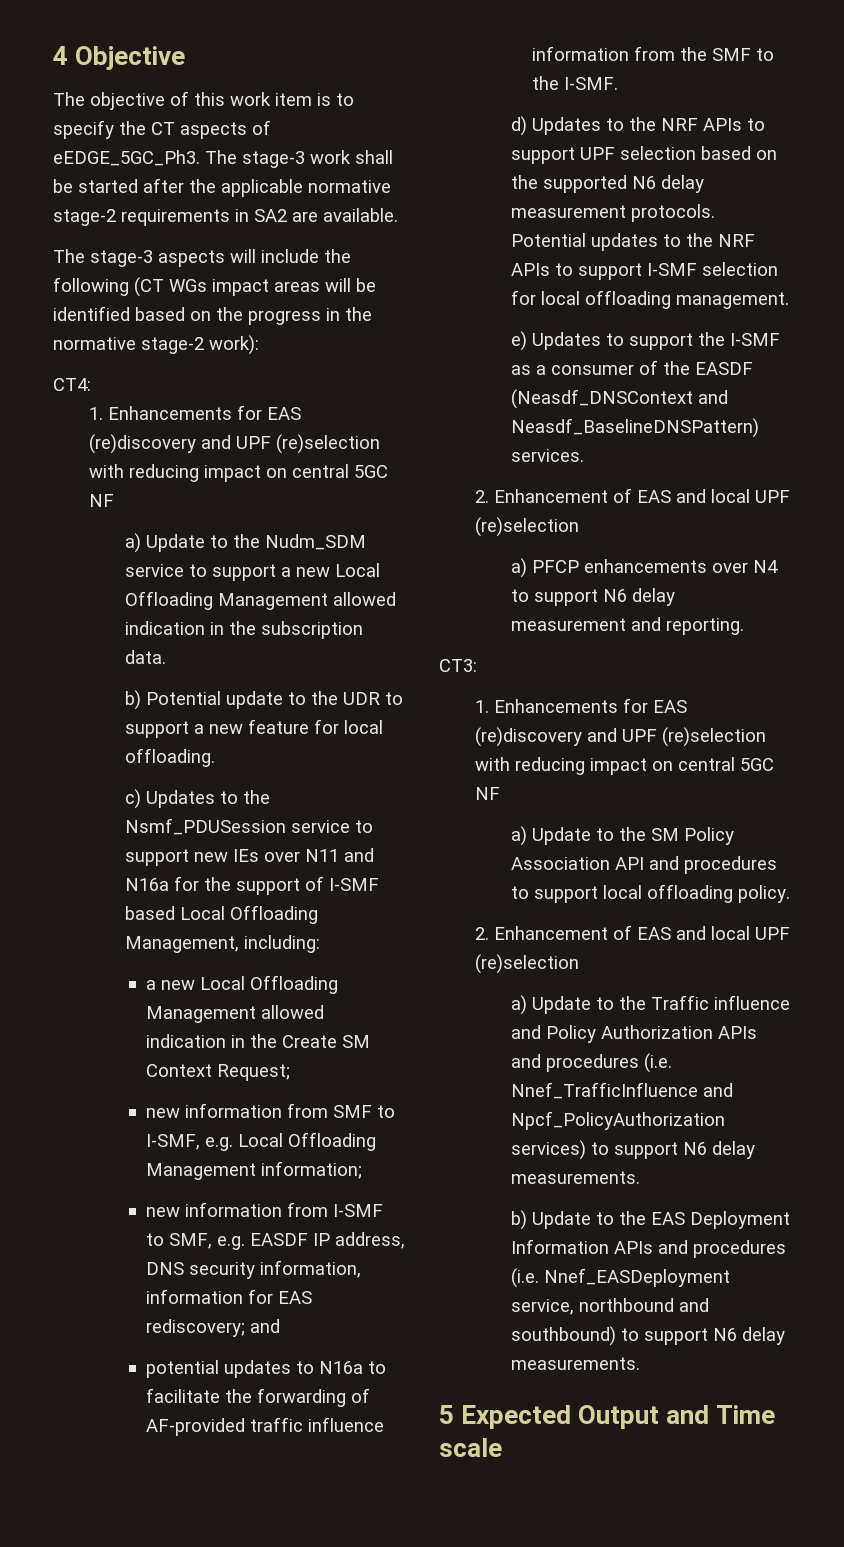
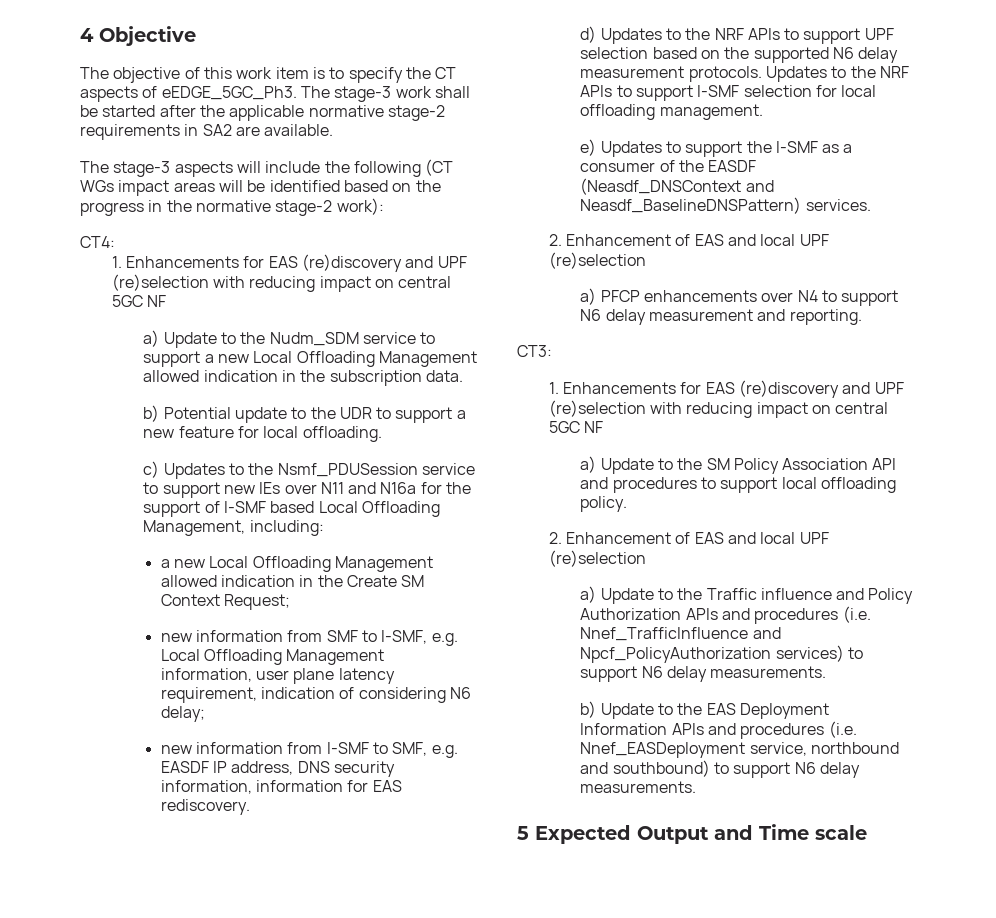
[260,1161,362,1179] information; -> [160,668,395,684] [160,687,472,703] [160,706,205,722] information, user plane latency requirement, indication of considering N6 delay;
[145,1319,280,1337] [145,1360,386,1378] [145,1388,370,1407] [145,1417,384,1436] [531,46,774,61] [531,76,618,90] rediscovery; and // potential updates to N16a to facilitate the forwarding of AF-provided traffic influence information from the SMF to the I-SMF. -> [160,799,250,815] rediscovery.
[511,233,659,251] Potential updates -> [765,66,827,82] Updates

